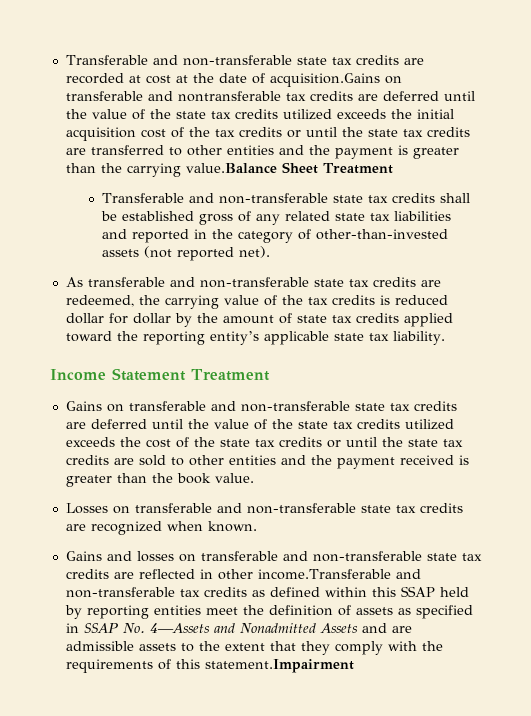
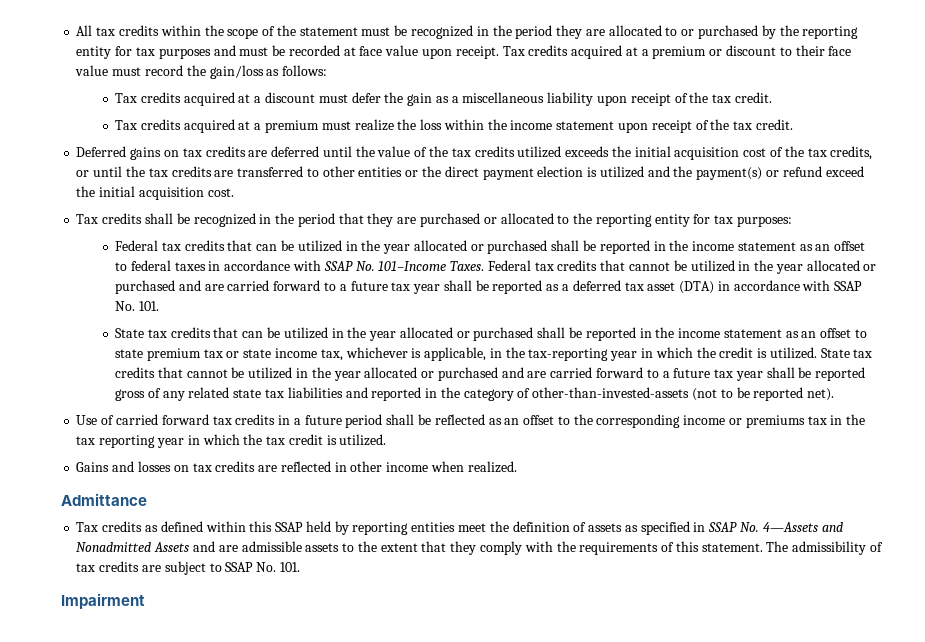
[65,55,424,66] [65,73,402,87] [65,91,475,102] [65,109,206,120] Transferable and non-transferable state tax credits are recorded at cost at the date of acquisition.Gains on transferable and nontransferable tax credits are deferred until the value of the state -> [76,25,859,39] [76,45,852,59] [75,65,328,79] [115,92,772,106] [115,119,793,133] [76,146,448,160] All tax credits within the scope of the statement must be recognized in the period they are allocated to or purchased by the reporting entity for tax purposes and must be recorded at face value upon receipt. Tax credits acquired at a premium or discount to their face value must record the gain/loss as follows: // Tax credits acquired at a discount must defer the gain as a miscellaneous liability upon receipt of the tax credit. // Tax credits acquired at a premium must realize the loss within the income statement upon receipt of the tax credit. // Deferred gains on tax credits are deferred until the value of the
[238,127,398,138] credits or until the state -> [830,146,873,160] [76,166,145,177] credits, or until the
[278,145,459,159] [65,162,393,177] [102,193,471,204] [101,211,195,221] and the payment is greater than the carrying value.Balance Sheet Treatment // Transferable and non-transferable state tax credits shall be established -> [405,166,864,180] [76,186,234,200] [76,213,792,227] [115,240,866,254] [115,260,877,274] [115,280,863,294] [115,301,159,311] [115,327,868,341] [115,347,873,361] [115,367,866,381] or the direct payment election is utilized and the payment(s) or refund exceed the initial acquisition cost. // Tax credits shall be recognized in the period that they are purchased or allocated to the reporting entity for tax purposes: // Federal tax credits that can be utilized in the year allocated or purchased shall be reported in the income statement as an offset to federal taxes in accordance with SSAP No. 101–Income Taxes. Federal tax credits that cannot be utilized in the year allocated or purchased and are carried forward to a future tax year shall be reported as a deferred tax asset (DTA) in accordance with SSAP No. 101. // State tax credits that can be utilized in the year allocated or purchased shall be reported in the income statement as an offset to state premium tax or state income tax, whichever is applicable, in the tax-reporting year in which the credit is utilized. State tax credits that cannot be utilized in the year allocated or purchased and are carried forward to a future tax year shall be reported
[316,229,449,240] [102,246,271,261] [65,277,441,288] [65,295,448,309] [65,313,453,327] [65,331,445,345] [50,368,270,381] [65,401,457,412] [65,419,454,430] [65,437,463,448] [65,455,469,469] [65,473,254,487] [65,503,463,514] [65,521,257,535] other-than-invested assets (not reported net). // As transferable and non-transferable state tax credits are redeemed, the carrying value of the tax credits is reduced dollar for dollar by the amount of state tax credits applied toward the reporting entity’s applicable state tax liability. // Income Statement Treatment // Gains on transferable and non-transferable state tax credits are deferred until the value of the state tax credits utilized exceeds the cost of the state tax credits or until the state tax credits are sold to other entities and the payment received is greater than the book value. // Losses on transferable and non-transferable state tax credits are recognized when known. -> [532,387,835,401] [76,414,866,428] [76,434,387,448] other-than-invested-assets (not to be reported net). // Use of carried forward tax credits in a future period shall be reflected as an offset to the corresponding income or premiums tax in the tax reporting year in which the tax credit is utilized.
[200,551,457,562] transferable and non-transferable state -> (189, 468) none
[257,569,421,580] [65,587,200,598] income.Transferable and non-transferable tax -> [386,461,517,473] [61,493,147,506] [76,522,99,532] income when realized. // Admittance // Tax
[204,659,354,673] statement.Impairment -> [701,541,883,555] [76,561,300,575] [61,593,145,609] statement. The admissibility of tax credits are subject to SSAP No. 101. // Impairment

